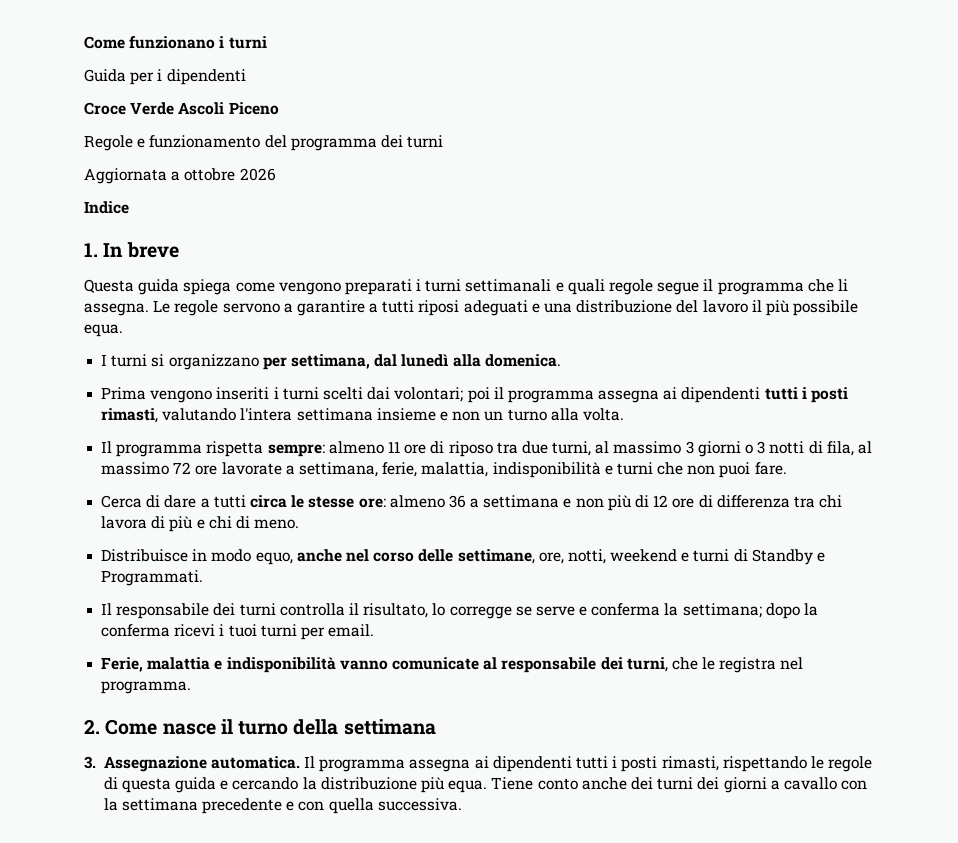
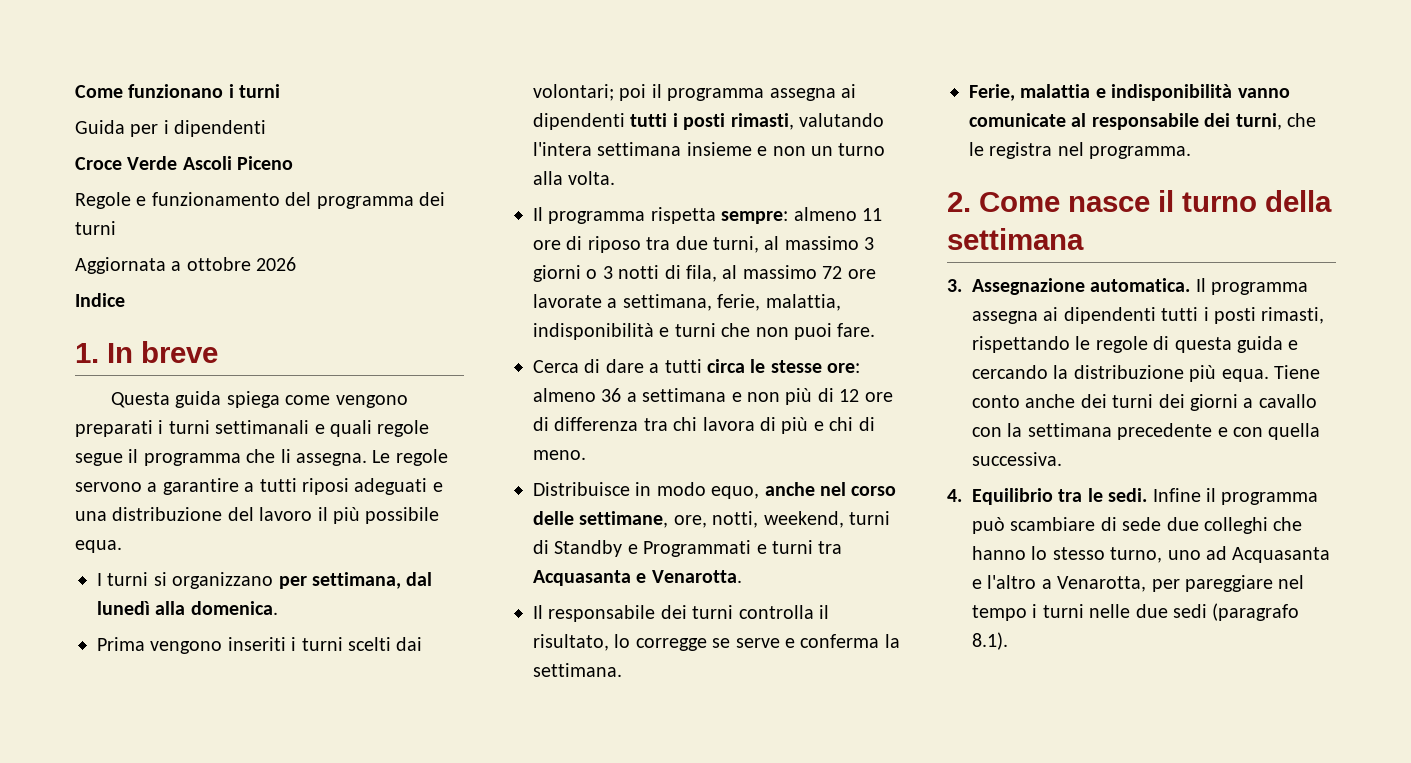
[610,549,690,562] weekend e -> [763,511,844,528] weekend,
[101,570,204,586] Programmati. -> [643,540,843,557] [533,570,742,586] Programmati e turni tra Acquasanta e Venarotta.
[682,603,819,619] [101,624,375,640] settimana; dopo la conferma ricevi i tuoi turni per email. -> [533,663,622,677] settimana.
(462, 804) none -> [947,488,1319,505] [972,517,1303,534] [972,546,1331,563] [972,575,1305,592] [972,603,1300,621] [972,632,1008,650] // 4. Equilibrio tra le sedi. Infine il programma può scambiare di sede due colleghi che hanno lo stesso turno, uno ad Acquasanta e l'altro a Venarotta, per pareggiare nel tempo i turni nelle due sedi (paragrafo 8.1).

